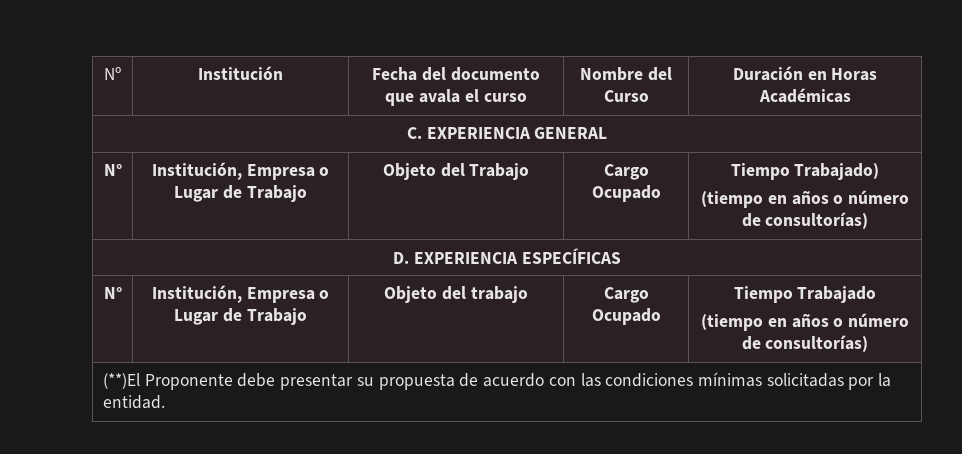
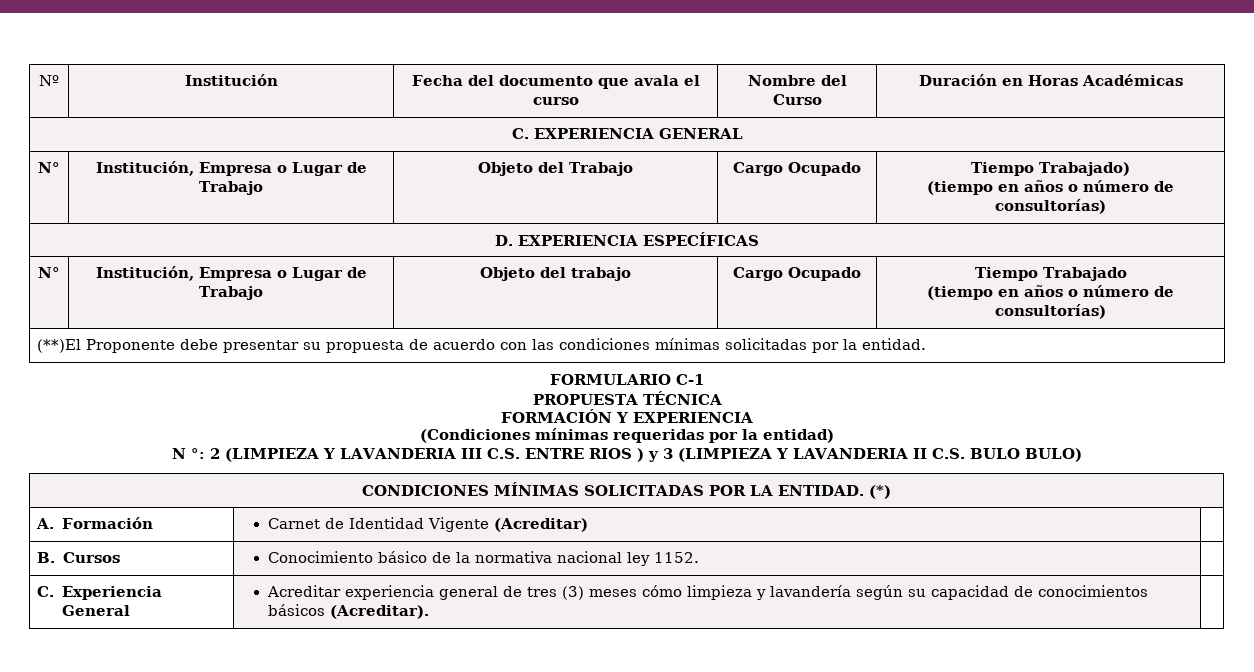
(165, 402) none -> [550,374,704,385] [532,391,722,405] [501,409,753,423] [420,428,834,443] [171,448,1083,462] [362,482,891,499] [36,517,153,529] [267,517,588,532] [37,552,120,563] [267,551,699,566] [37,586,162,600] [61,605,130,616] [266,585,1148,600] [267,604,429,619] // FORMULARIO C-1 // PROPUESTA TÉCNICA // FORMACIÓN Y EXPERIENCIA // (Condiciones mínimas requeridas por la entidad) // N °: 2 (LIMPIEZA Y LAVANDERIA III C.S. ENTRE RIOS ) y 3 (LIMPIEZA Y LAVANDERIA II C.S. BULO BULO) // CONDICIONES MÍNIMAS SOLICITADAS POR LA ENTIDAD. (*) // A. Formación | Carnet de Identidad Vigente (Acreditar) | // B. Cursos | Conocimiento básico de la normativa nacional ley 1152. | // C. Experiencia General | Acreditar experiencia general de tres (3) meses cómo limpieza y lavandería según su capacidad de conocimientos básicos (Acreditar). |

